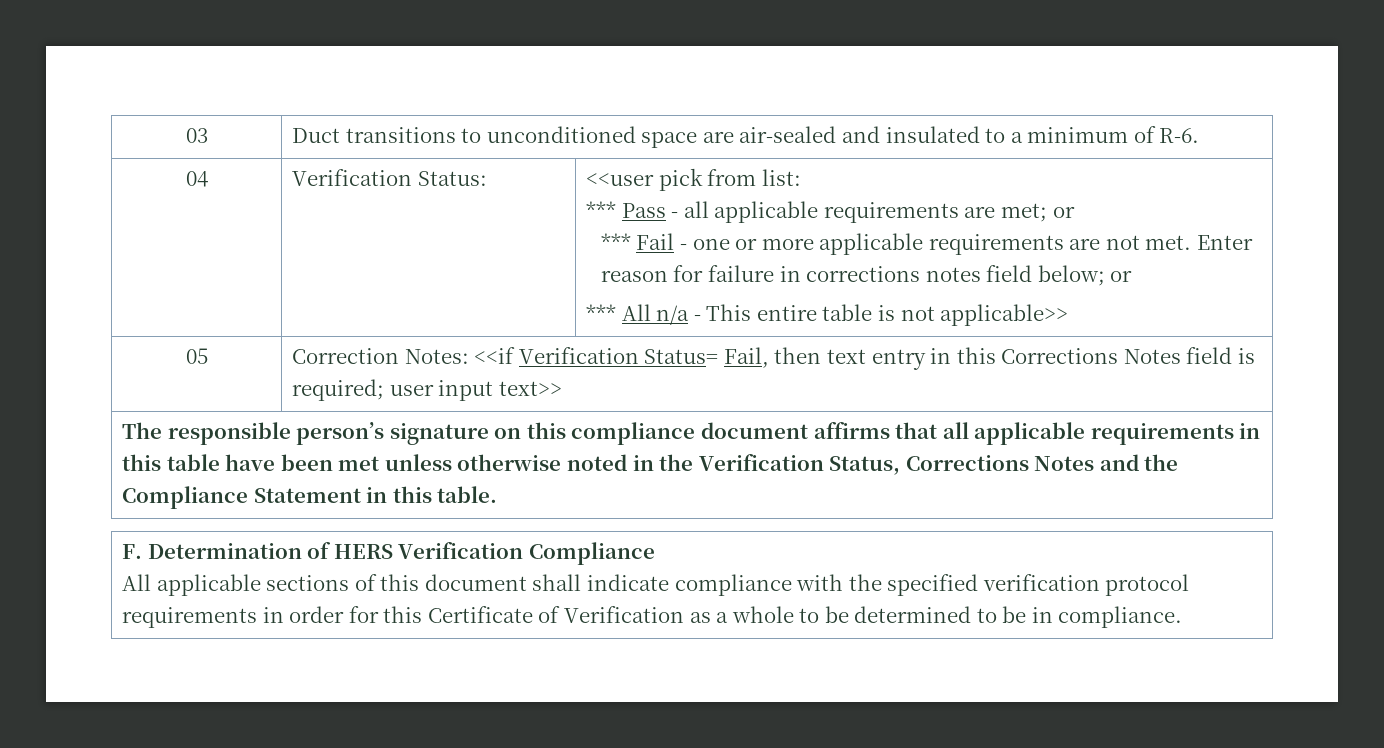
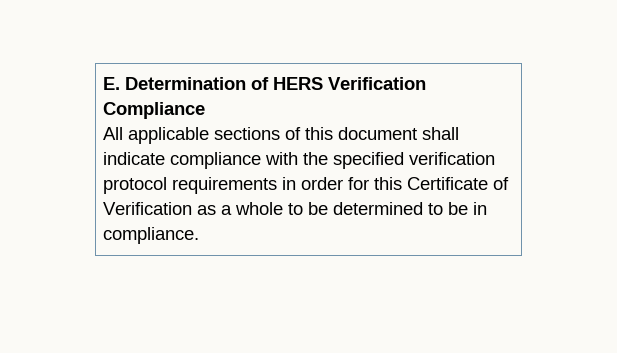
[185,128,208,143] [292,126,1200,148] [185,171,208,187] [292,169,487,186] [586,168,801,191] [586,201,1075,223] [600,233,1253,255] [600,265,1133,286] [586,304,1069,326] [185,348,208,364] [292,347,1255,370] [292,379,562,401] [122,422,1261,445] [122,454,1179,475] [122,486,498,509] [122,544,143,559] 03 | Duct transitions to unconditioned space are air-sealed and insulated to a minimum of R-6. // 04 | Verification Status: | <<user pick from list: // *** Pass - all applicable requirements are met; or // *** Fail - one or more applicable requirements are not met. Enter reason for failure in corrections notes field below; or // *** All n/a - This entire table is not applicable>> // 05 | Correction Notes: <<if Verification Status= Fail, then text entry in this Corrections Notes field is required; user input text>> // The responsible person’s signature on this compliance document affirms that all applicable requirements in this table have been met unless otherwise noted in the Verification Status, Corrections Notes and the Compliance Statement in this table. // F. -> [103,77,121,90] E.

